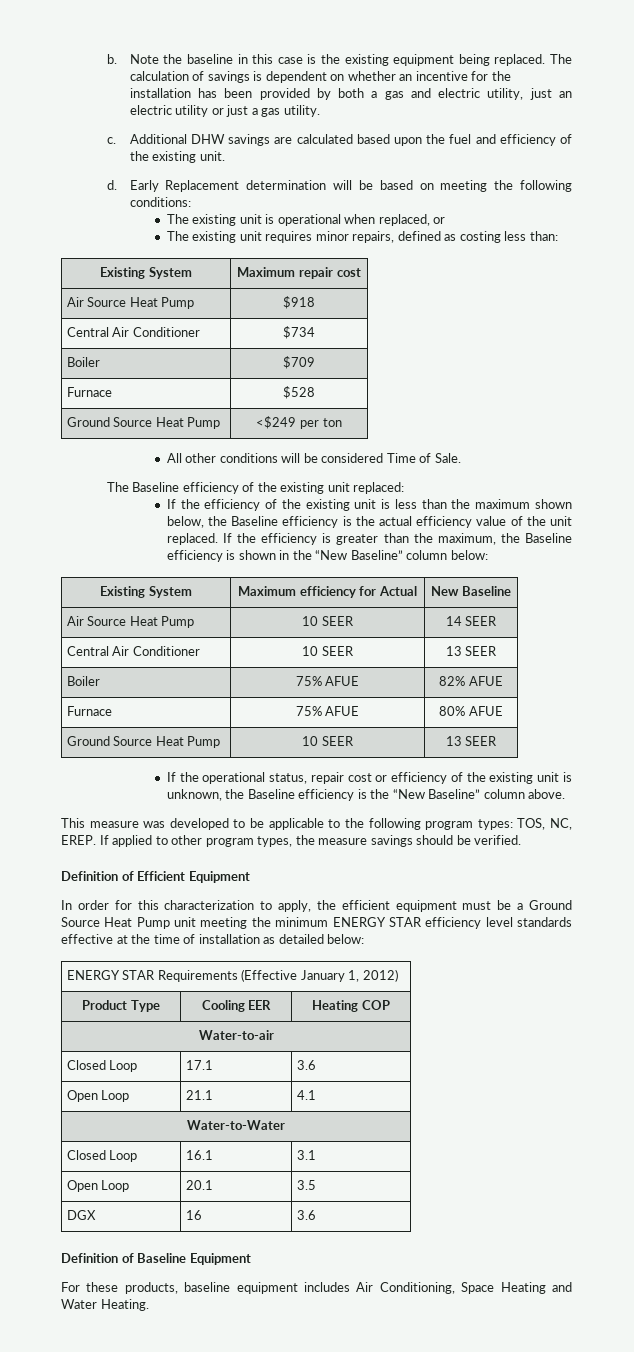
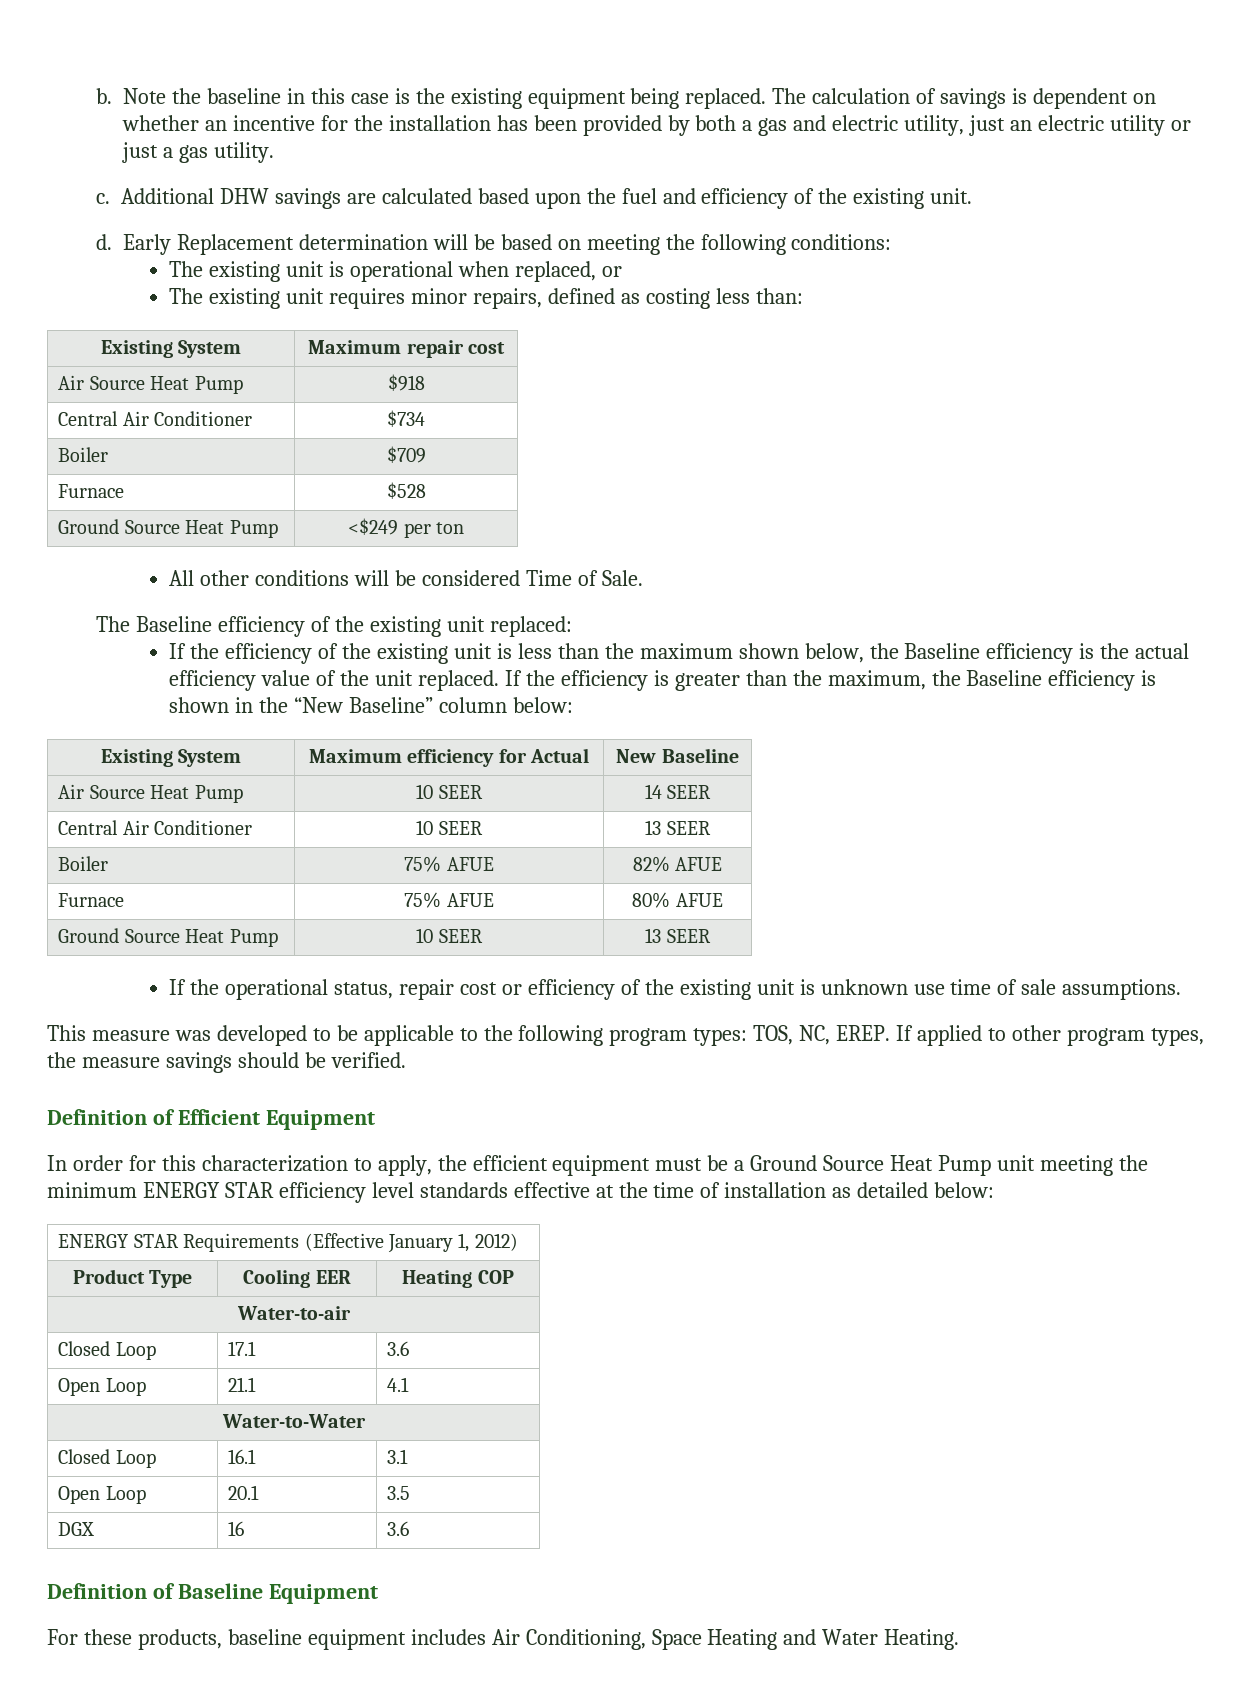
[166,789,566,801] unknown, the Baseline efficiency is the “New Baseline” column above. -> [820,979,1182,1000] unknown use time of sale assumptions.

